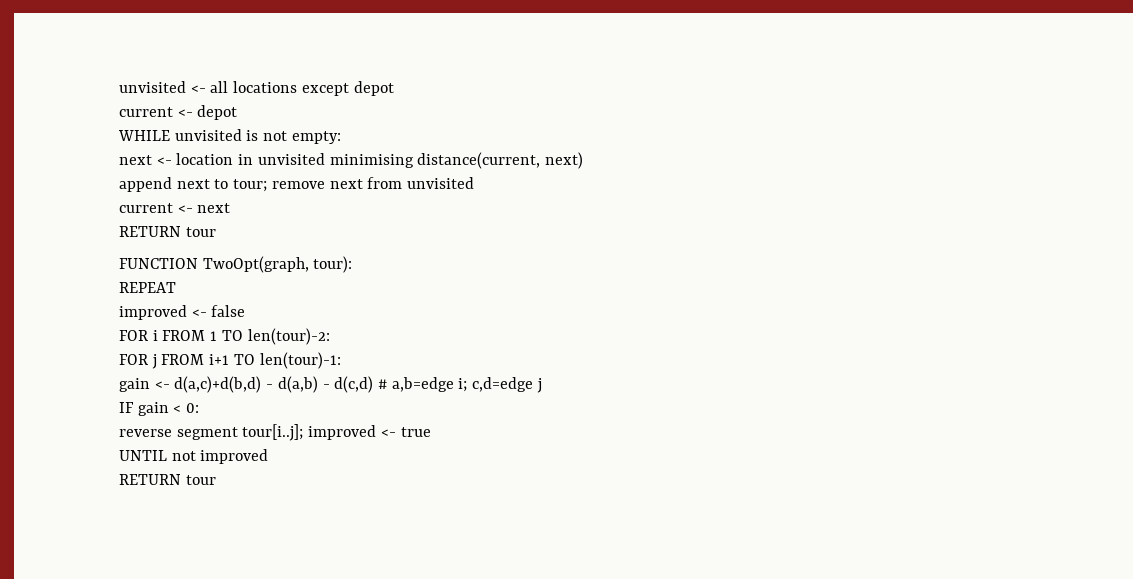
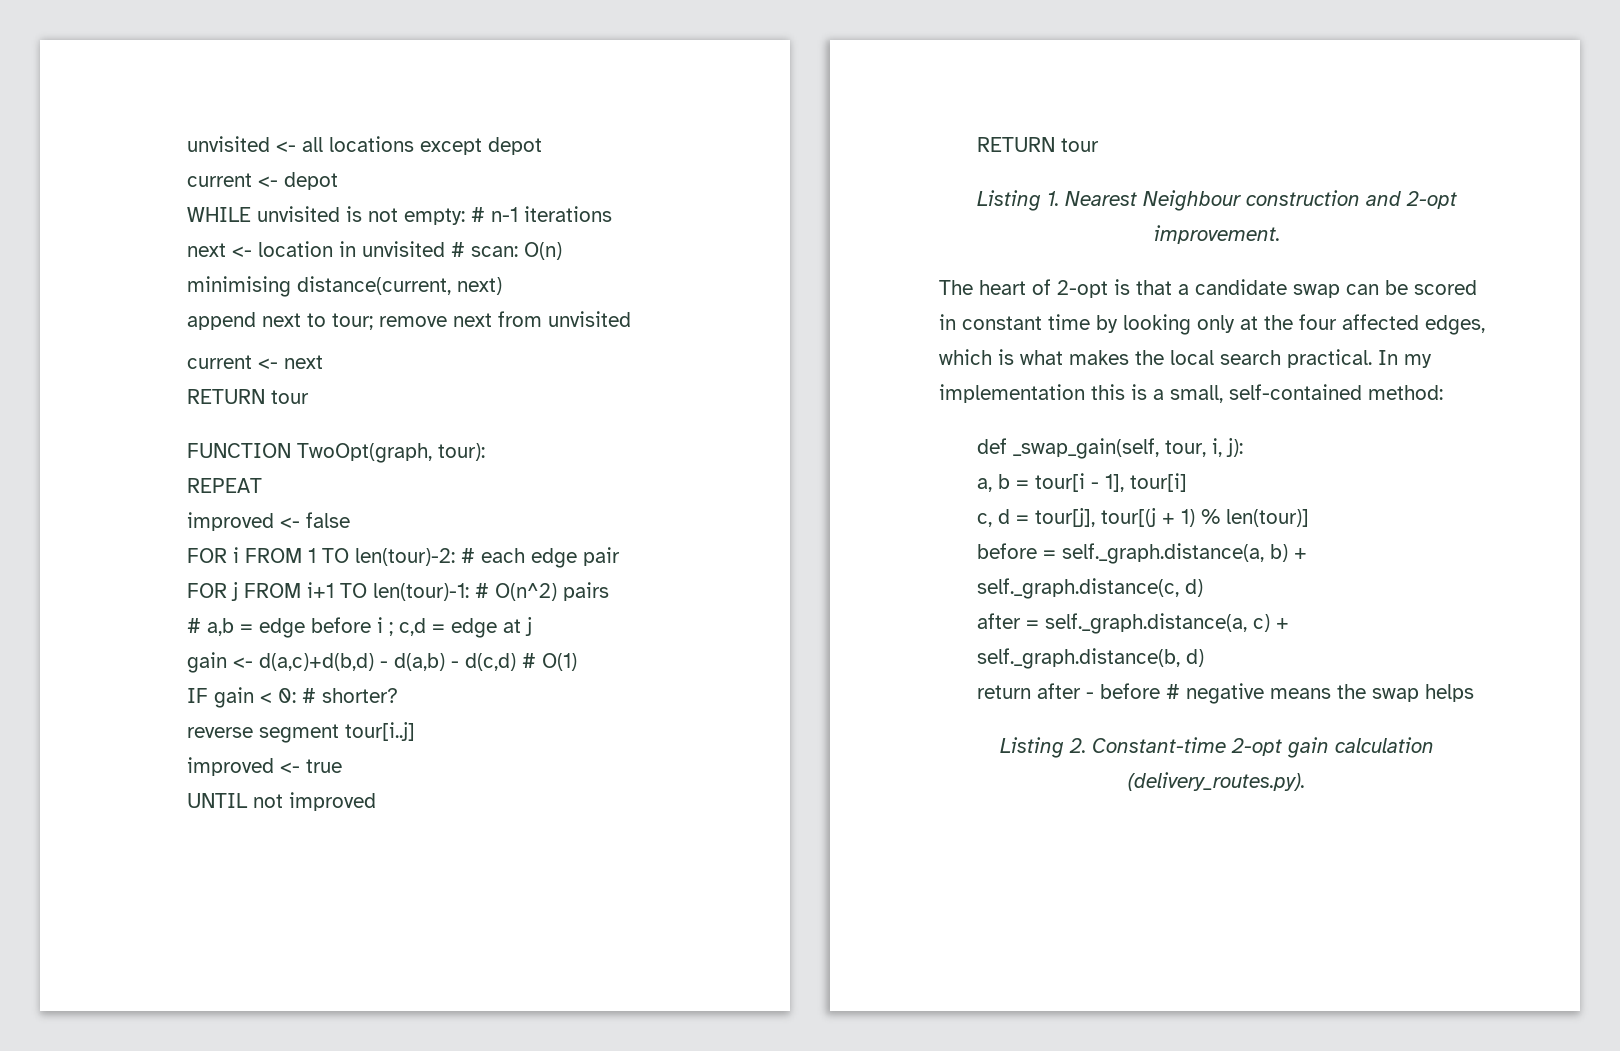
(341, 137) none -> [470,206,612,222] # n-1 iterations
(325, 159) none -> [450,242,562,260] # scan: O(n) //
(330, 336) none -> [460,547,620,568] # each edge pair
(341, 360) none -> [474,582,609,601] [186,617,532,638] # O(n^2) pairs // # a,b = edge before i ; c,d = edge at j
[391,377,542,393] a,b=edge i; c,d=edge j -> [541,653,577,671] O(1)
(200, 408) none -> [301,688,398,703] # shorter?
[242,424,304,441] tour[i..j]; -> [344,722,415,741] tour[i..j] //
(216, 480) none -> [976,190,1457,211] [1153,225,1280,244] [939,279,1477,298] [939,314,1485,335] [939,349,1432,368] [939,384,1443,403] [976,438,1243,459] [976,473,1187,492] [976,508,1309,527] [976,543,1307,564] [976,578,1203,599] [976,613,1289,634] [976,648,1204,669] [976,683,1474,704] [999,737,1434,758] [1128,772,1305,791] // Listing 1. Nearest Neighbour construction and 2-opt improvement. // The heart of 2-opt is that a candidate swap can be scored in constant time by looking only at the four affected edges, which is what makes the local search practical. In my implementation this is a small, self-contained method: // def _swap_gain(self, tour, i, j): // a, b = tour[i - 1], tour[i] // c, d = tour[j], tour[(j + 1) % len(tour)] // before = self._graph.distance(a, b) + self._graph.distance(c, d) // after = self._graph.distance(a, c) + self._graph.distance(b, d) // return after - before # negative means the swap helps // Listing 2. Constant-time 2-opt gain calculation (delivery_routes.py).

